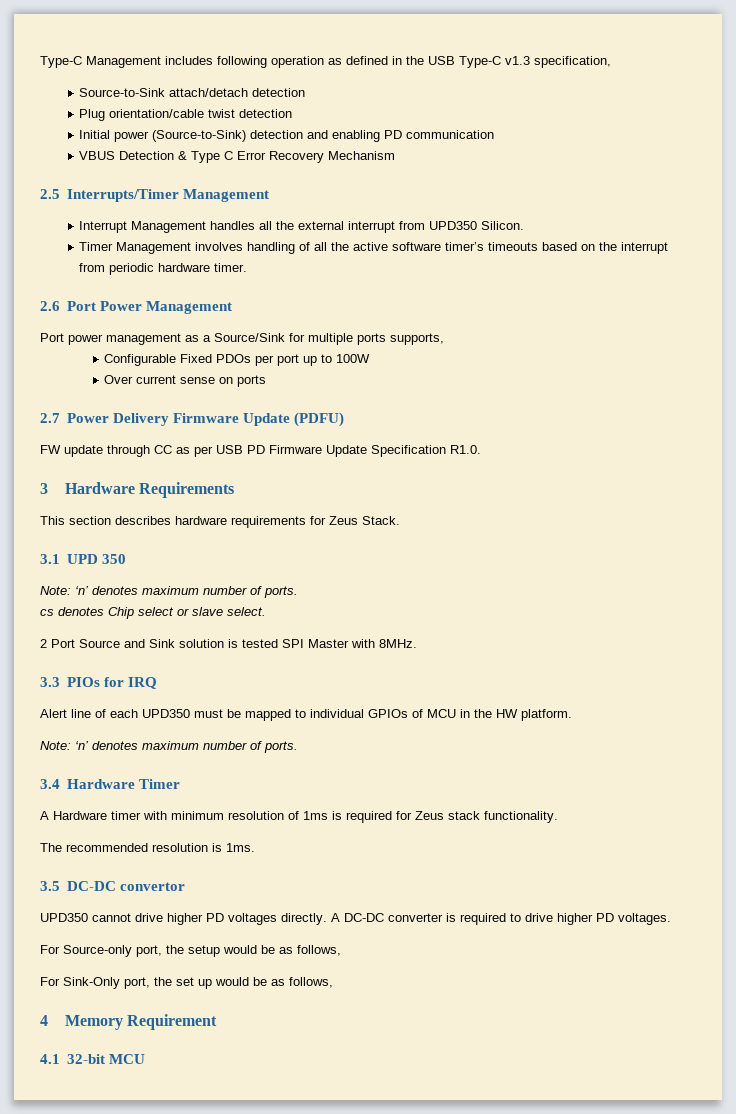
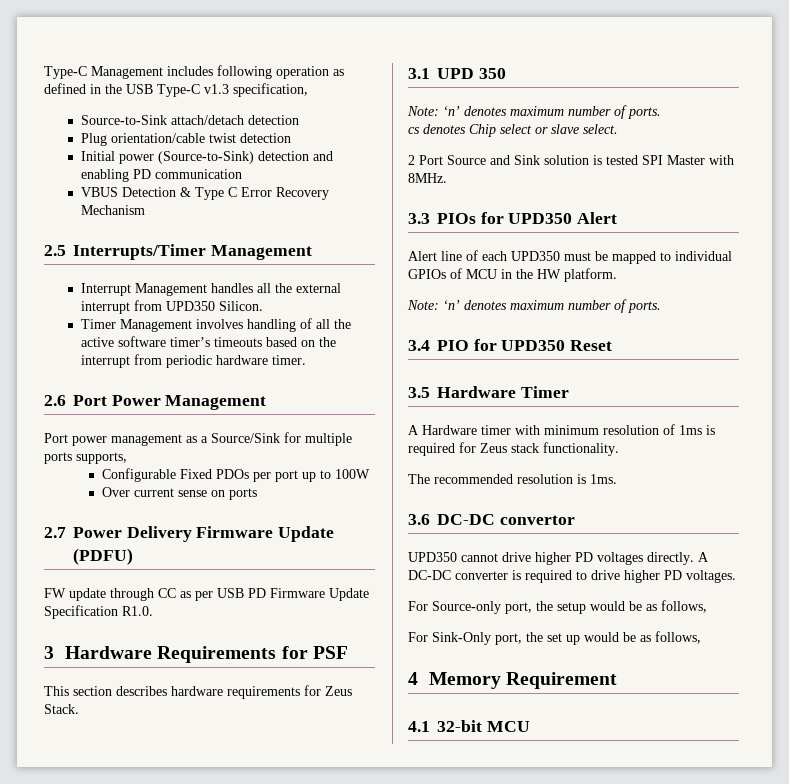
(235, 490) none -> [281,646,348,659] for PSF
[127,677,157,689] IRQ -> [508,212,618,224] UPD350 Alert
(60, 784) none -> [437,339,613,351] [408,387,430,398] PIO for UPD350 Reset // 3.5
[40,881,60,891] 3.5 -> [408,514,430,525] 3.6

